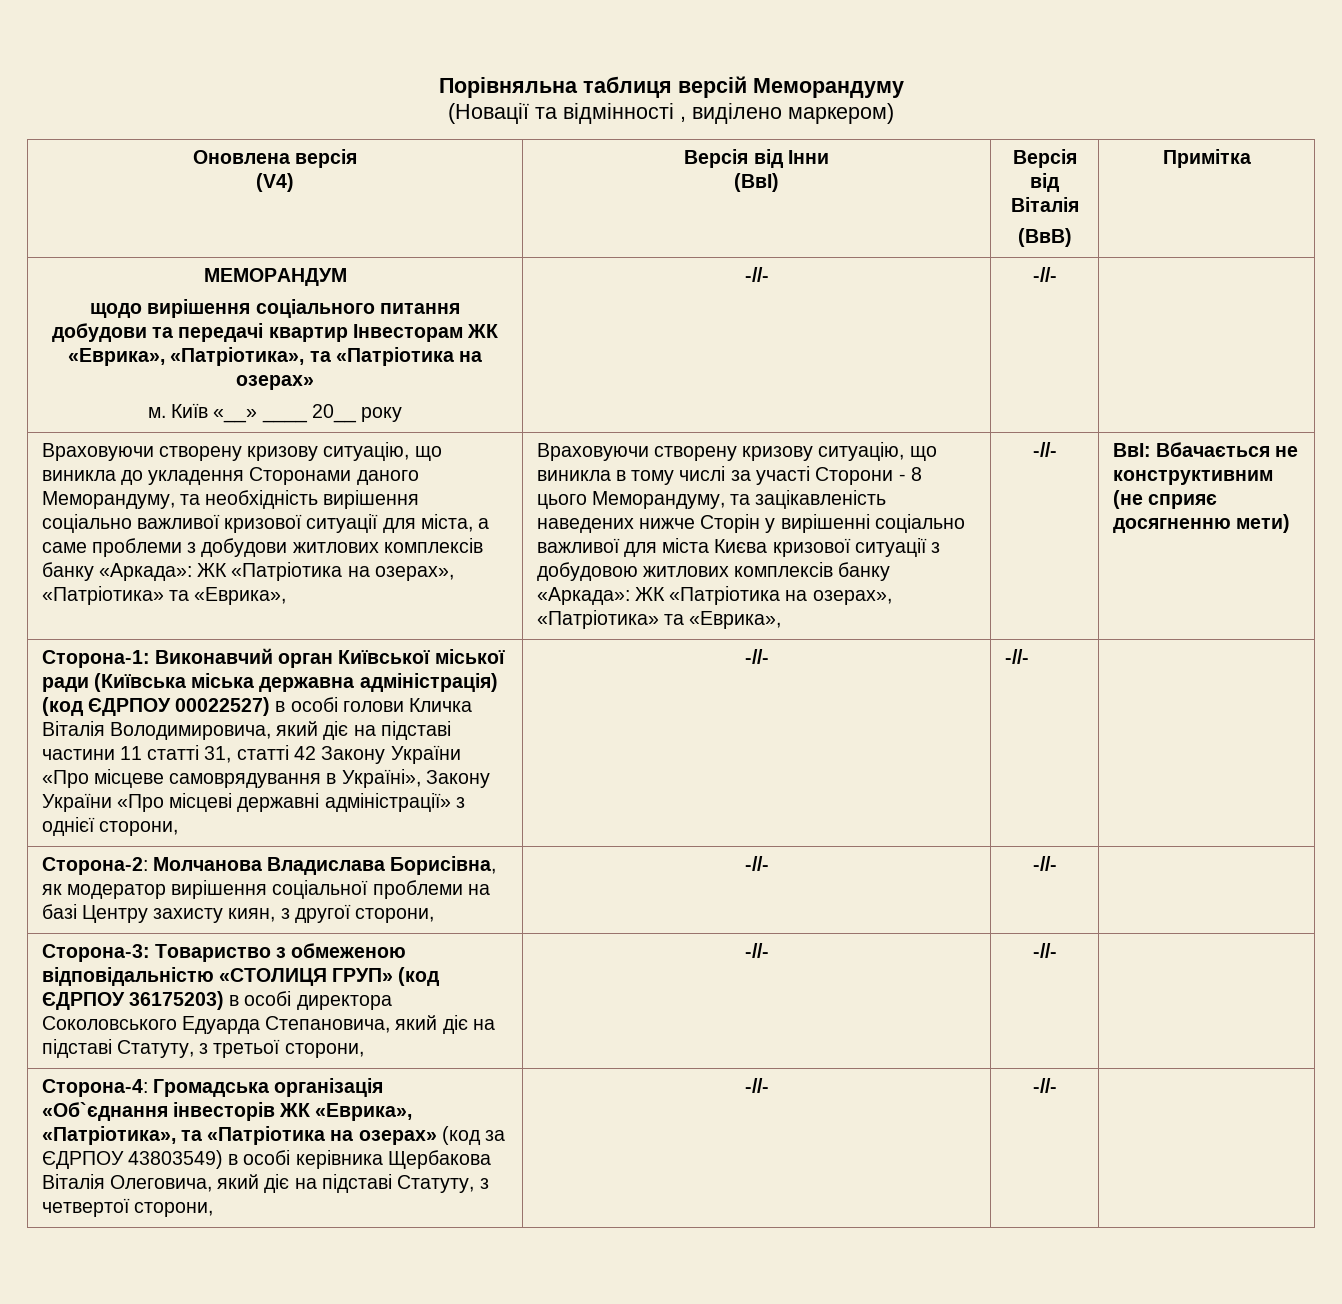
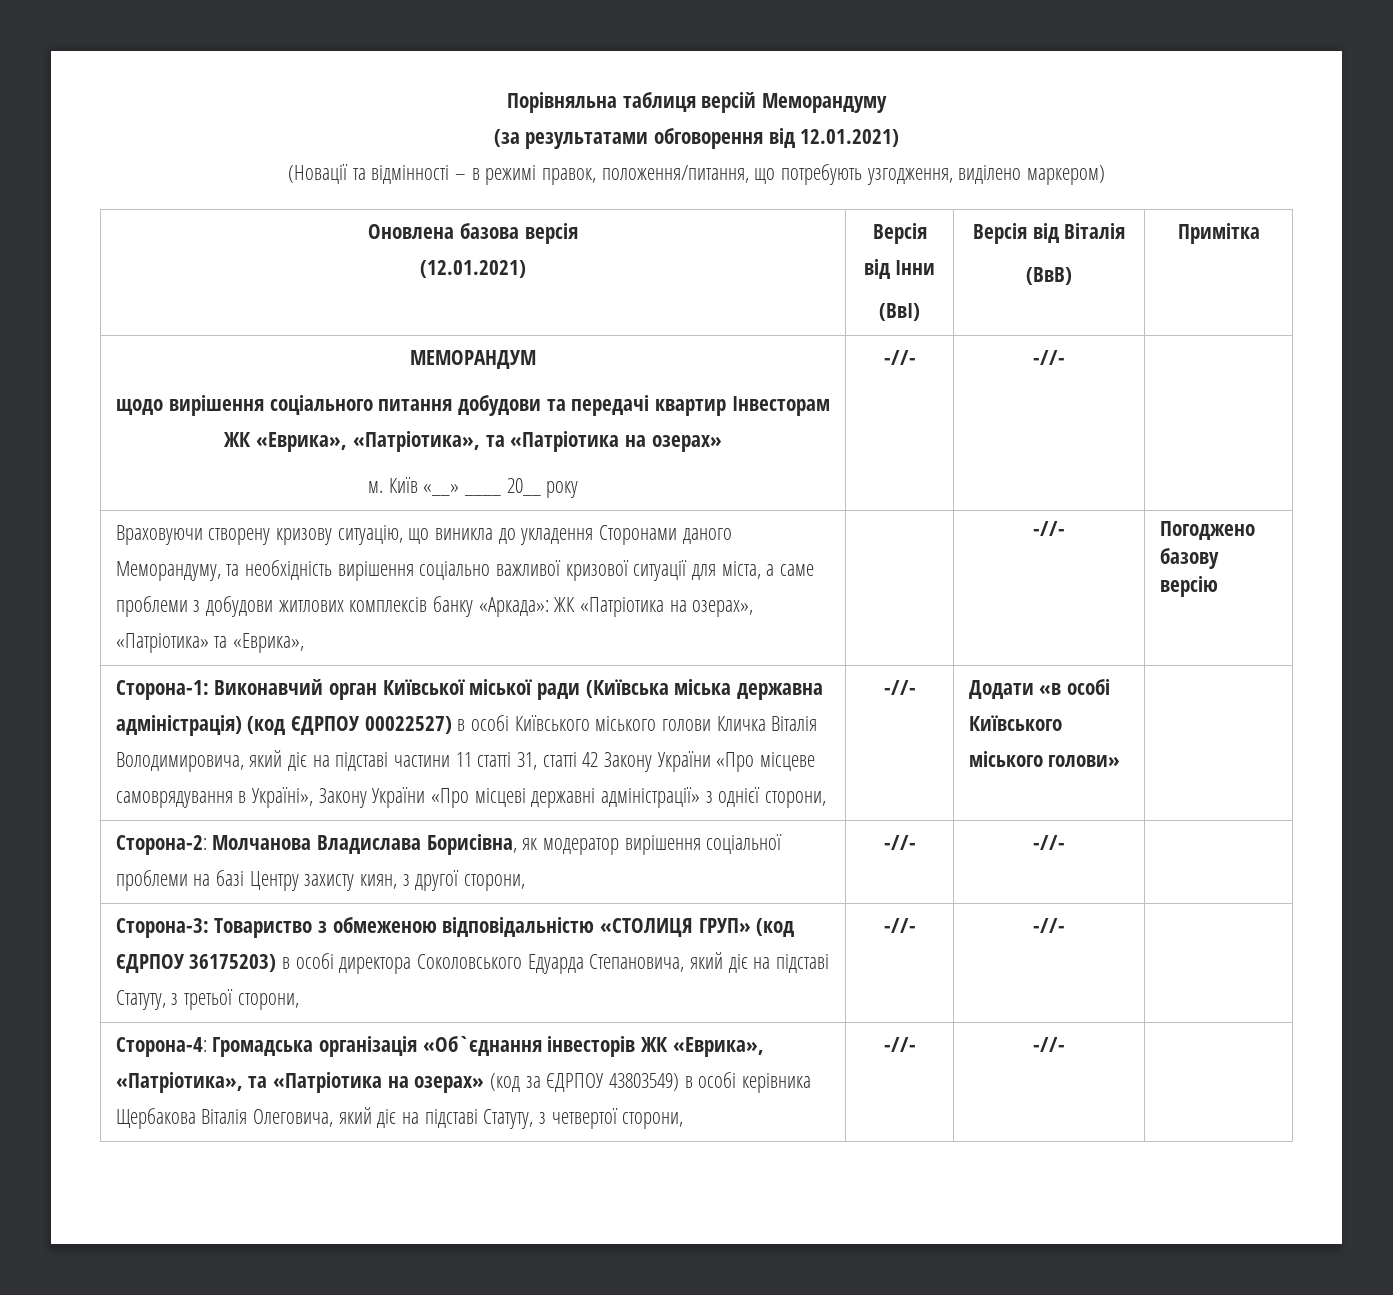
[448,103,686,124] (Новації та відмінності , -> [493,128,900,149] [287,164,953,185] (за результатами обговорення від 12.01.2021) // (Новації та відмінності – в режимі правок, положення/питання, що потребують узгодження,
(290, 157) none -> [460,223,519,239] базова
[256,173,294,192] (V4) -> [420,260,526,278] (12.01.2021)
[536,442,937,461] [536,466,922,485] [536,490,887,509] [536,514,965,533] [536,538,941,557] [536,562,891,581] [536,586,892,605] [536,610,782,629] [1032,442,1057,457] [1112,442,1299,457] [1112,470,1273,485] [1112,490,1217,509] [1112,514,1290,533] Враховуючи створену кризову ситуацію, що виникла в тому числі за участі Сторони - 8 цього Меморандуму, та зацікавленість наведених нижче Сторін у вирішенні соціально важливої для міста Києва кризової ситуації з добудовою житлових комплексів банку «Аркада»: ЖК «Патріотика на озерах», «Патріотика» та «Еврика», | -//- | ВвІ: Вбачається не конструктивним (не сприяє досягненню мети) -> [1033,521,1065,536] [1159,521,1255,540] [1159,548,1219,569] [1159,576,1218,597] | -//- | Погоджено базову версію
(338, 704) none -> [514,715,657,731] Київського міського
[1004,649,1029,664] -//- -> [968,679,1110,699] [968,715,1062,731] [968,751,1121,767] Додати «в особі Київського міського голови»

